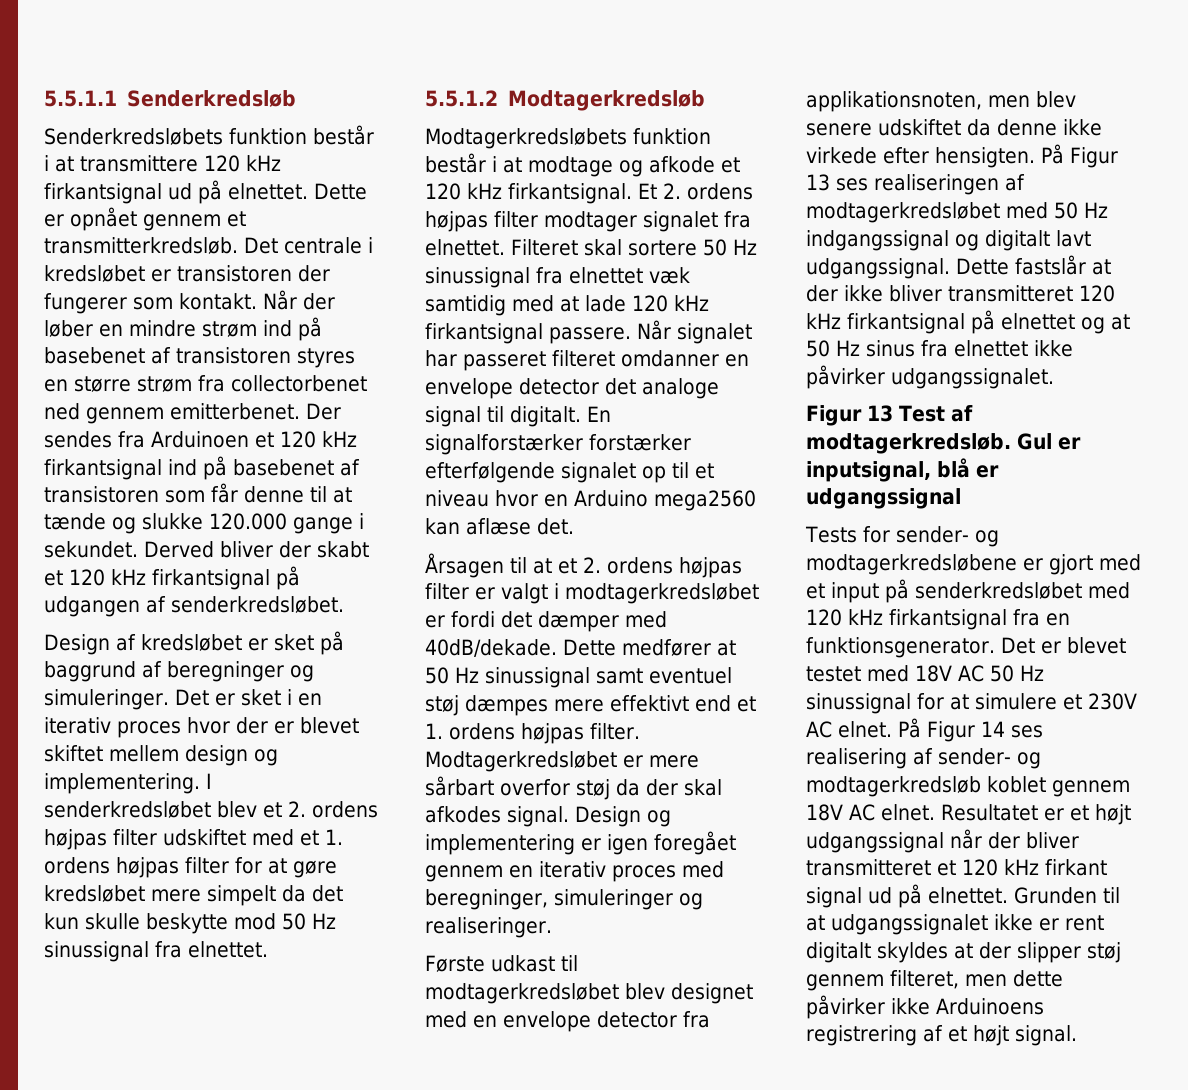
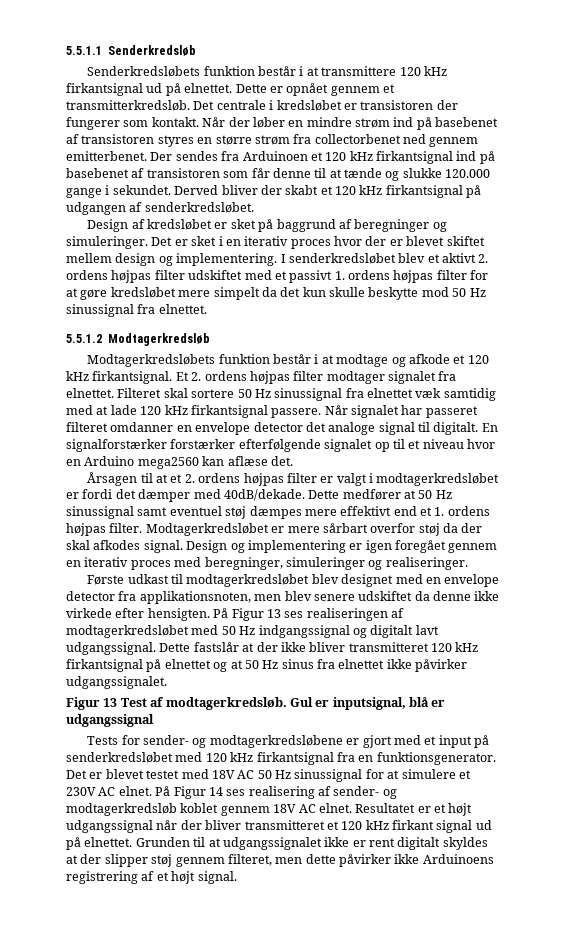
(282, 810) none -> [442,253,476,263] aktivt
(319, 838) none -> [289,270,333,283] passivt

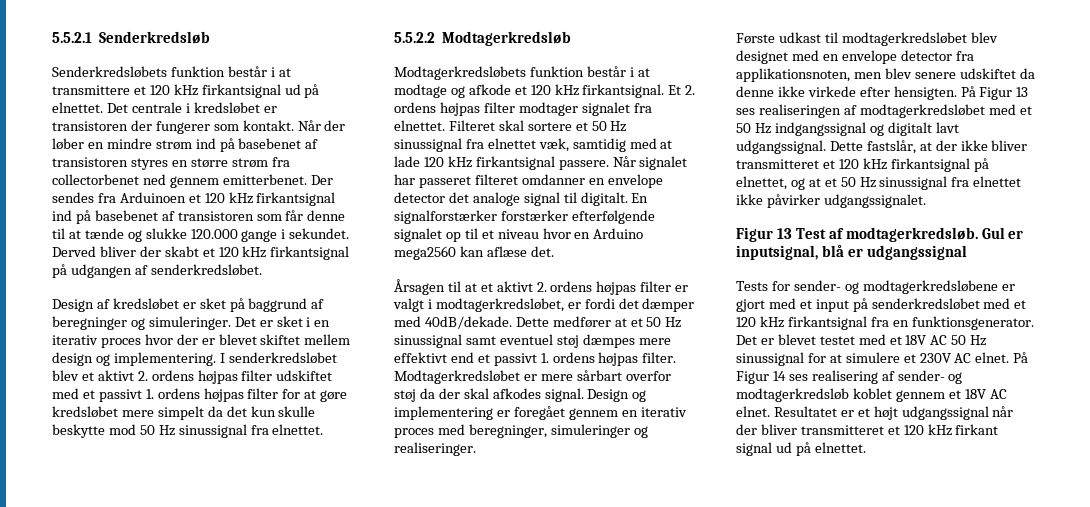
[66,46,102,55] 5.5.1.1 -> [52,32,92,43] 5.5.2.1
(397, 71) none -> [133,86,146,95] et
[235,83,395,96] [66,100,190,111] Dette er opnået gennem et transmitterkredsløb. -> (103, 107) none
[66,334,102,343] 5.5.1.2 -> [394,32,435,43] 5.5.2.2
[237,388,442,401] 50 Hz sinussignal fra elnettet væk -> [575,121,627,132] [394,138,569,152] et 50 Hz sinussignal fra elnettet væk,
(183, 478) none -> [496,281,533,292] aktivt
[376,473,500,486] modtagerkredsløbet -> [435,298,564,312] modtagerkredsløbet,
(416, 494) none -> [630,318,643,327] et
(432, 511) none -> [493,353,537,366] passivt
[365,540,392,553] igen -> (510, 413) none
(219, 630) none -> [1019,106,1032,115] et
[193,642,239,652] fastslår -> [866,140,916,154] fastslår,
[431,642,479,652] [66,659,211,672] 120 kHz firkantsignal på elnettet -> [822,158,989,172] [736,176,787,190] et 120 kHz firkantsignal på elnettet,
[244,659,314,669] 50 Hz sinus -> [824,176,948,190] et 50 Hz sinussignal
(203, 757) none -> [1014,300,1027,309] et
(209, 774) none -> [889,336,902,345] et
(270, 811) none -> [948,390,961,399] et
[135,837,488,850] [66,854,494,867] [66,871,237,884] Grunden til at udgangssignalet ikke er rent digitalt skyldes at der slipper støj gennem filteret, men dette påvirker ikke Arduinoens registrering af et højt signal. -> (866, 447) none

